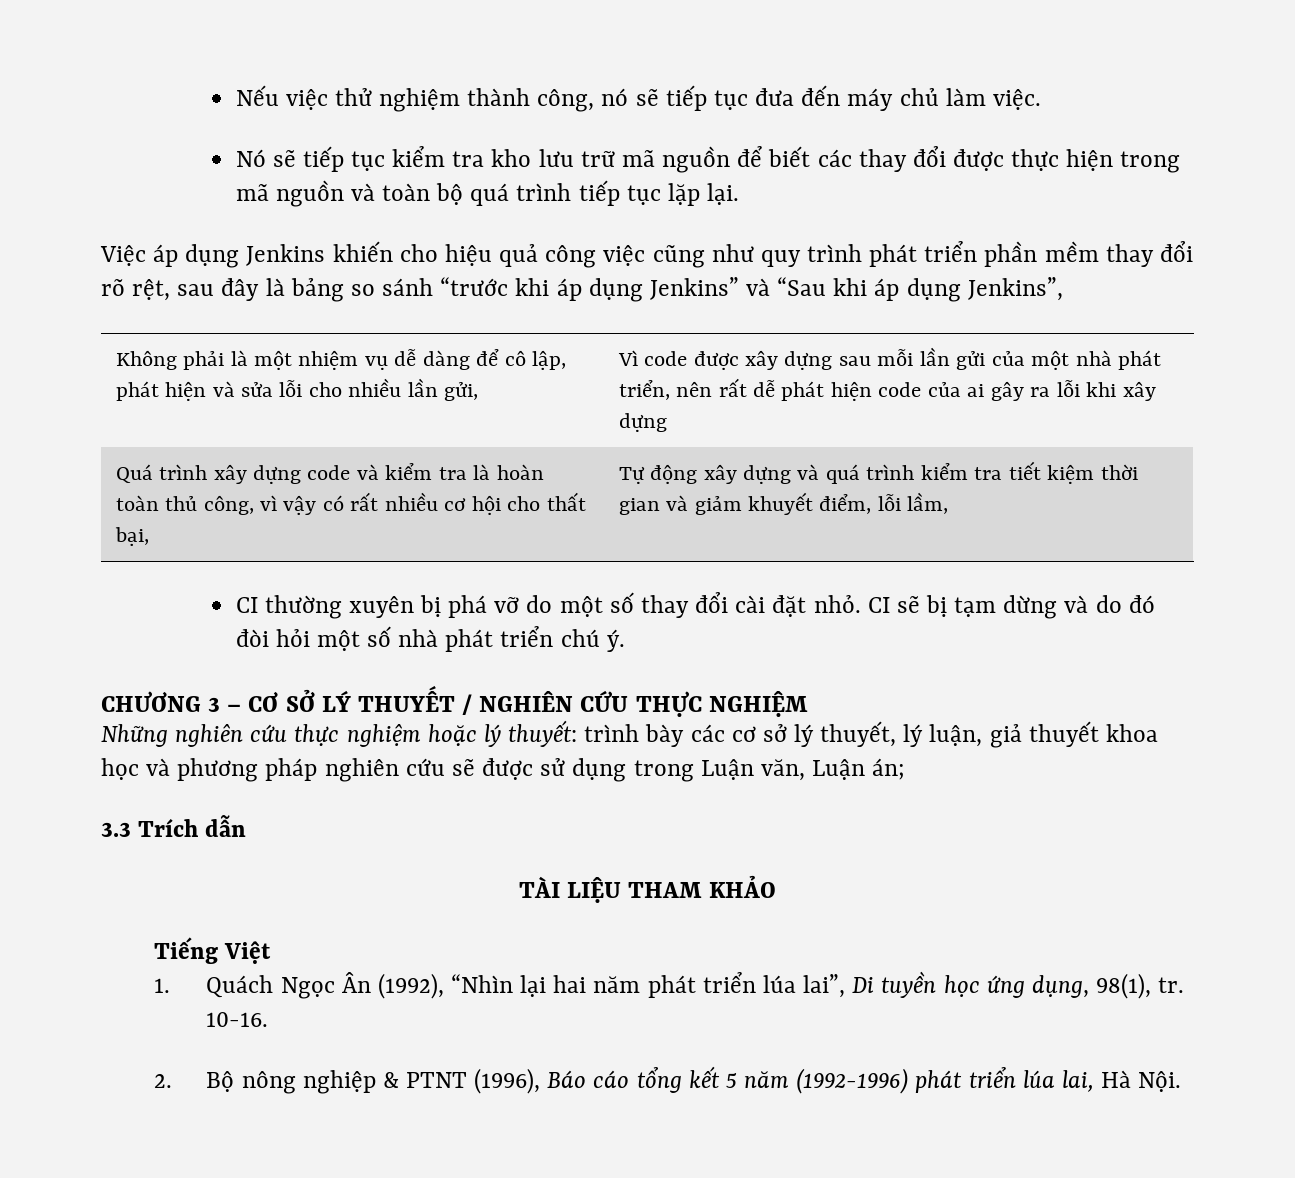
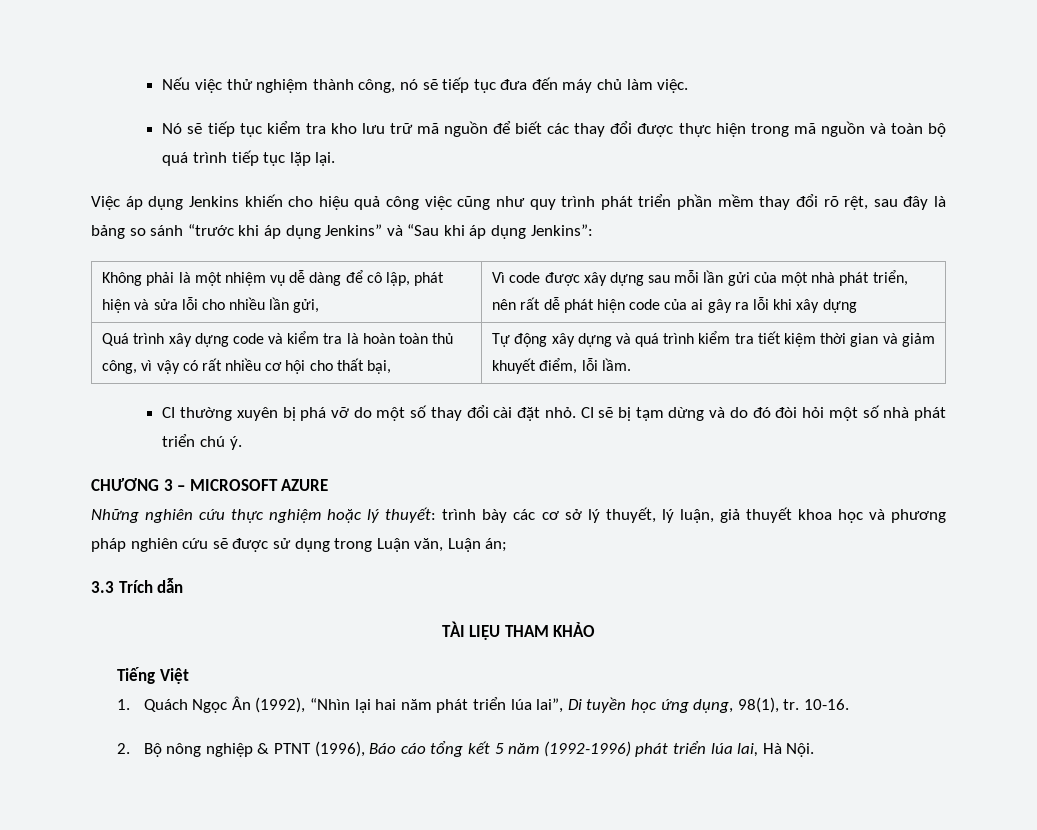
[967,277,1063,301] Jenkins”, -> [530,224,593,236] Jenkins”:
[907,492,949,514] lầm, -> [601,358,631,371] lầm.
[248,685,808,717] CƠ SỞ LÝ THUYẾT / NGHIÊN CỨU THỰC NGHIỆM -> [189,479,329,491] MICROSOFT AZURE

